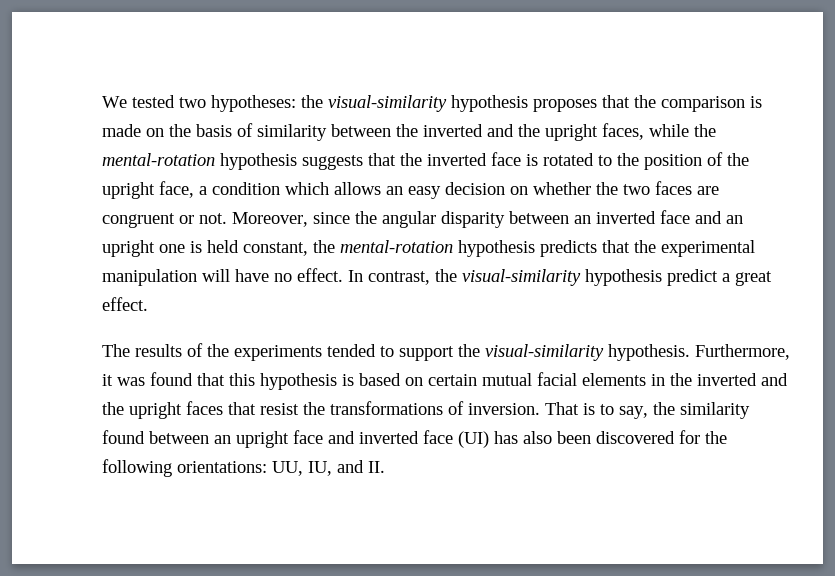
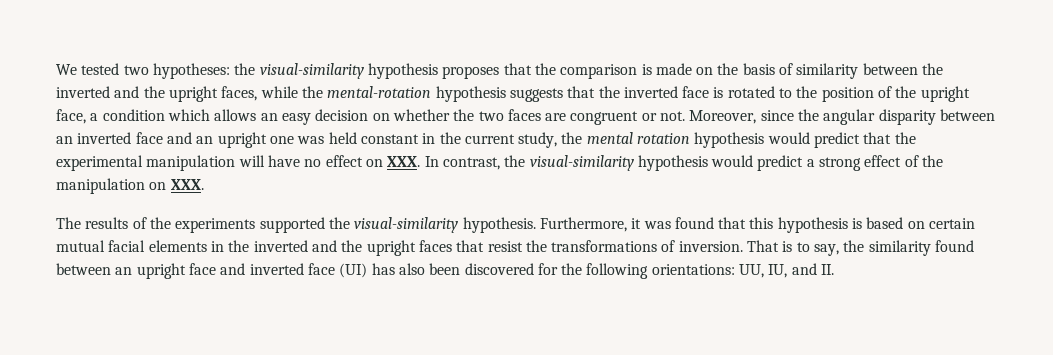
[190,240,597,257] is held constant, the mental-rotation hypothesis predicts -> [297,132,861,148] was held constant in the current study, the mental rotation hypothesis would predict
[297,268,343,282] effect. -> [325,155,421,167] effect on XXX.
(662, 277) none -> [711,155,754,167] would
[735,271,772,286] [102,297,148,311] great effect. -> [819,155,944,171] [56,178,204,194] strong effect of the manipulation on XXX.
[327,344,454,361] tended to support -> [259,217,325,233] supported

